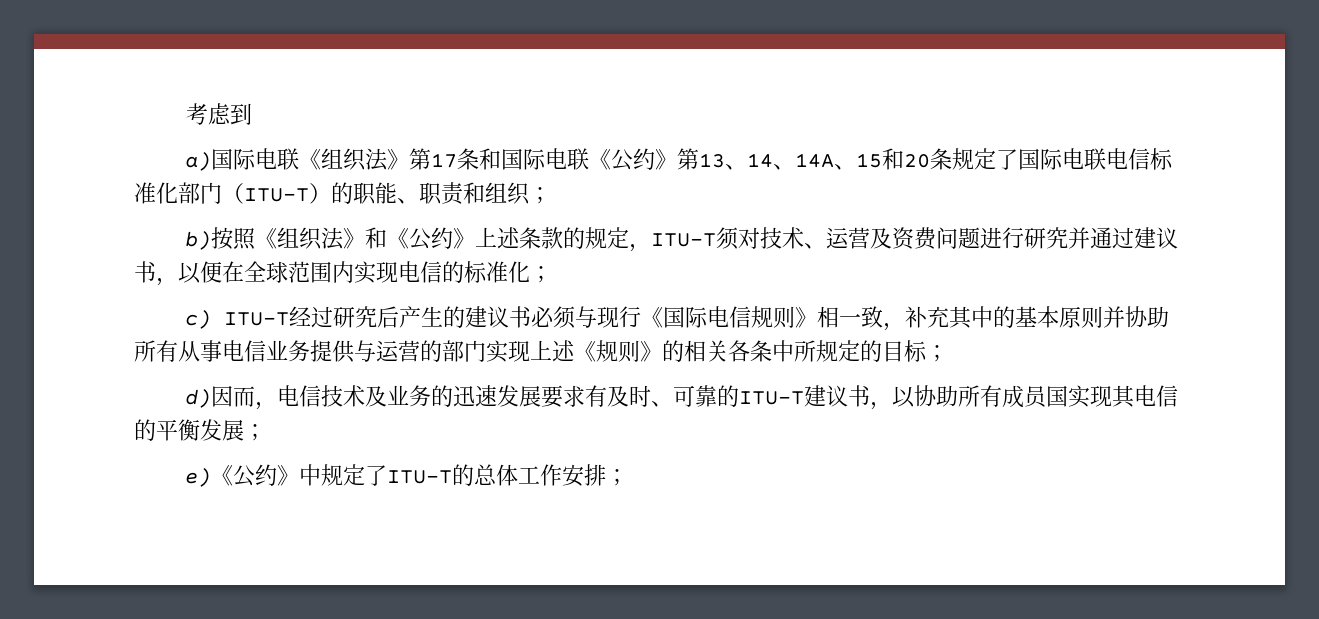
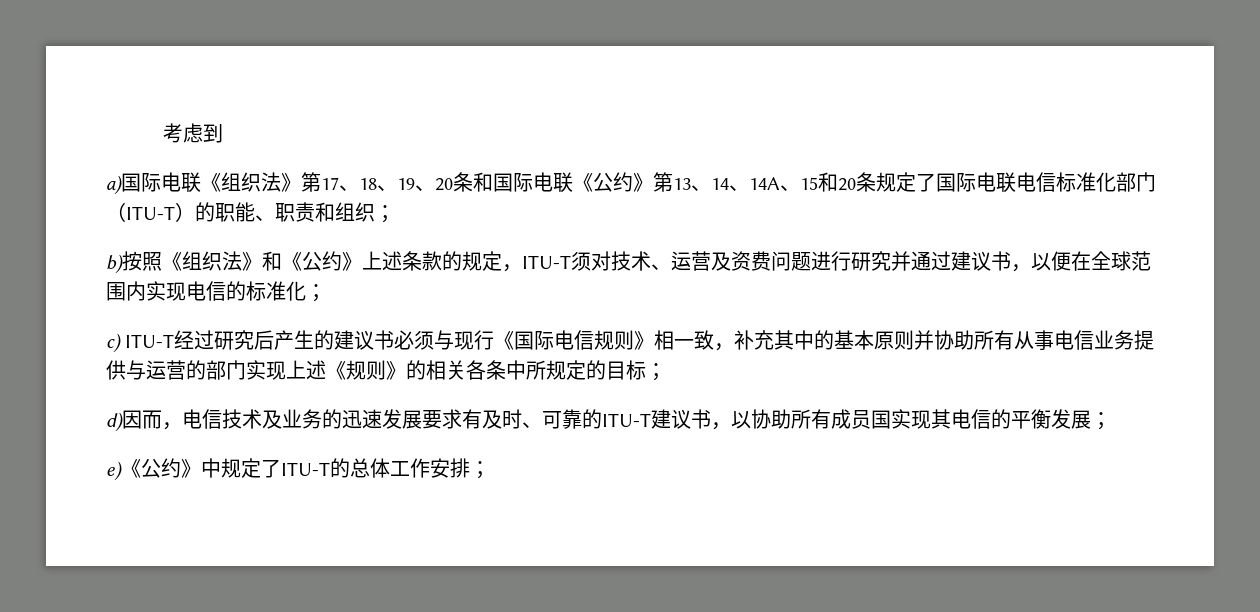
(457, 160) none -> [339,178,453,191] 、18、19、20

